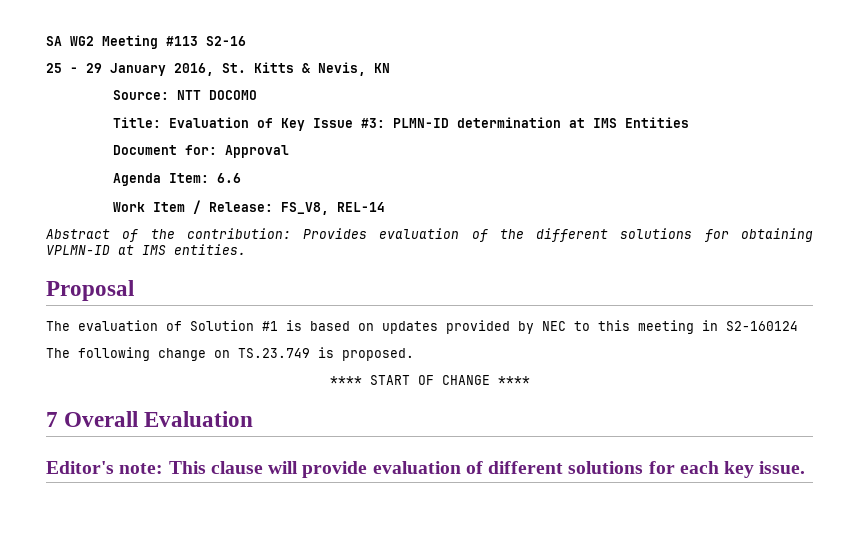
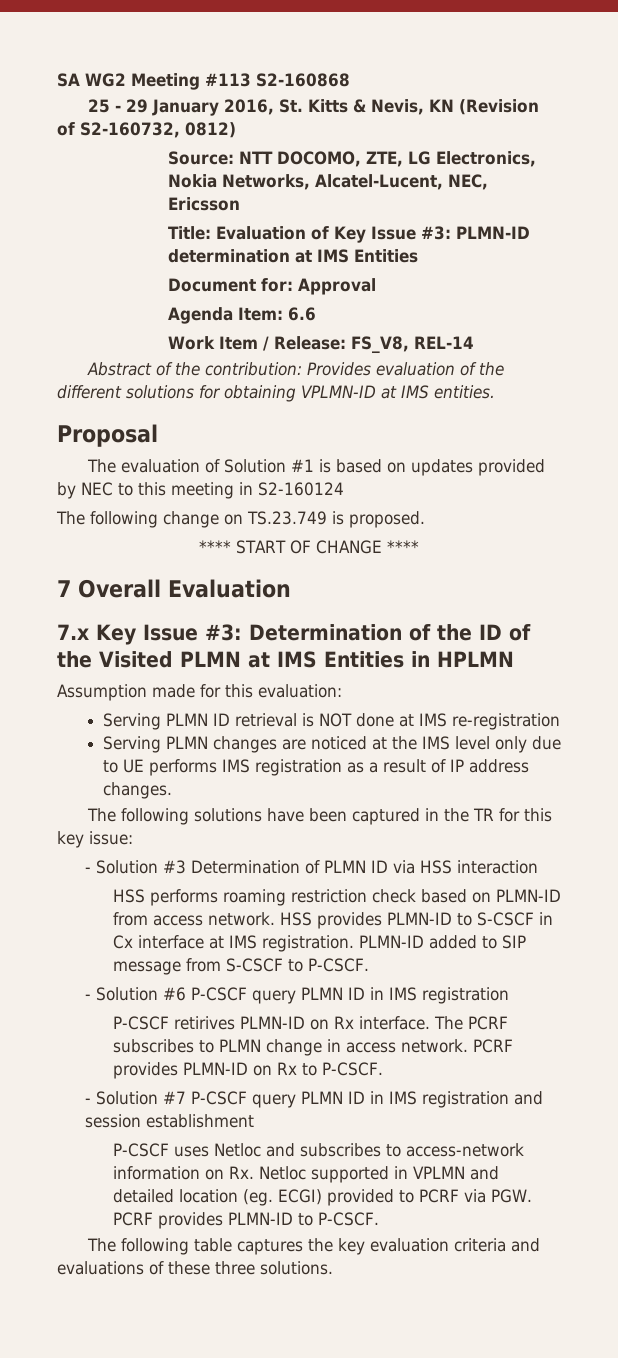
[206,36,246,46] S2-16 -> [256,73,350,87] S2-160868
[112,90,257,100] // Source: NTT DOCOMO -> [459,99,540,115] [57,122,236,138] [168,151,537,167] [168,174,489,190] [168,197,241,211] (Revision of S2-160732, 0812) // Source: NTT DOCOMO, ZTE, LG Electronics, Nokia Networks, Alcatel-Lucent, NEC, Ericsson
[46,461,806,478] Editor's note: This clause will provide evaluation of different solutions for each key issue. -> [57,624,531,645] [57,651,514,668] [57,684,342,701] [102,713,560,730] [102,736,561,753] [102,759,529,776] [102,782,172,799] [87,808,553,825] [57,831,133,848] [84,860,538,874] [112,889,561,906] [112,912,553,929] [112,935,526,952] [112,958,369,975] [84,987,509,1004] [112,1016,508,1030] [112,1039,513,1056] [112,1062,383,1079] [84,1091,543,1108] [84,1114,254,1128] [112,1143,524,1157] [112,1166,499,1183] [112,1189,532,1206] [112,1212,379,1229] [87,1238,541,1255] [57,1261,333,1275] 7.x Key Issue #3: Determination of the ID of the Visited PLMN at IMS Entities in HPLMN // Assumption made for this evaluation: // Serving PLMN ID retrieval is NOT done at IMS re-registration // Serving PLMN changes are noticed at the IMS level only due to UE performs IMS registration as a result of IP address changes. // The following solutions have been captured in the TR for this key issue: // - Solution #3 Determination of PLMN ID via HSS interaction // HSS performs roaming restriction check based on PLMN-ID from access network. HSS provides PLMN-ID to S-CSCF in Cx interface at IMS registration. PLMN-ID added to SIP message from S-CSCF to P-CSCF. // - Solution #6 P-CSCF query PLMN ID in IMS registration // P-CSCF retirives PLMN-ID on Rx interface. The PCRF subscribes to PLMN change in access network. PCRF provides PLMN-ID on Rx to P-CSCF. // - Solution #7 P-CSCF query PLMN ID in IMS registration and session establishment // P-CSCF uses Netloc and subscribes to access-network information on Rx. Netloc supported in VPLMN and detailed location (eg. ECGI) provided to PCRF via PGW. PCRF provides PLMN-ID to P-CSCF. // The following table captures the key evaluation criteria and evaluations of these three solutions.

